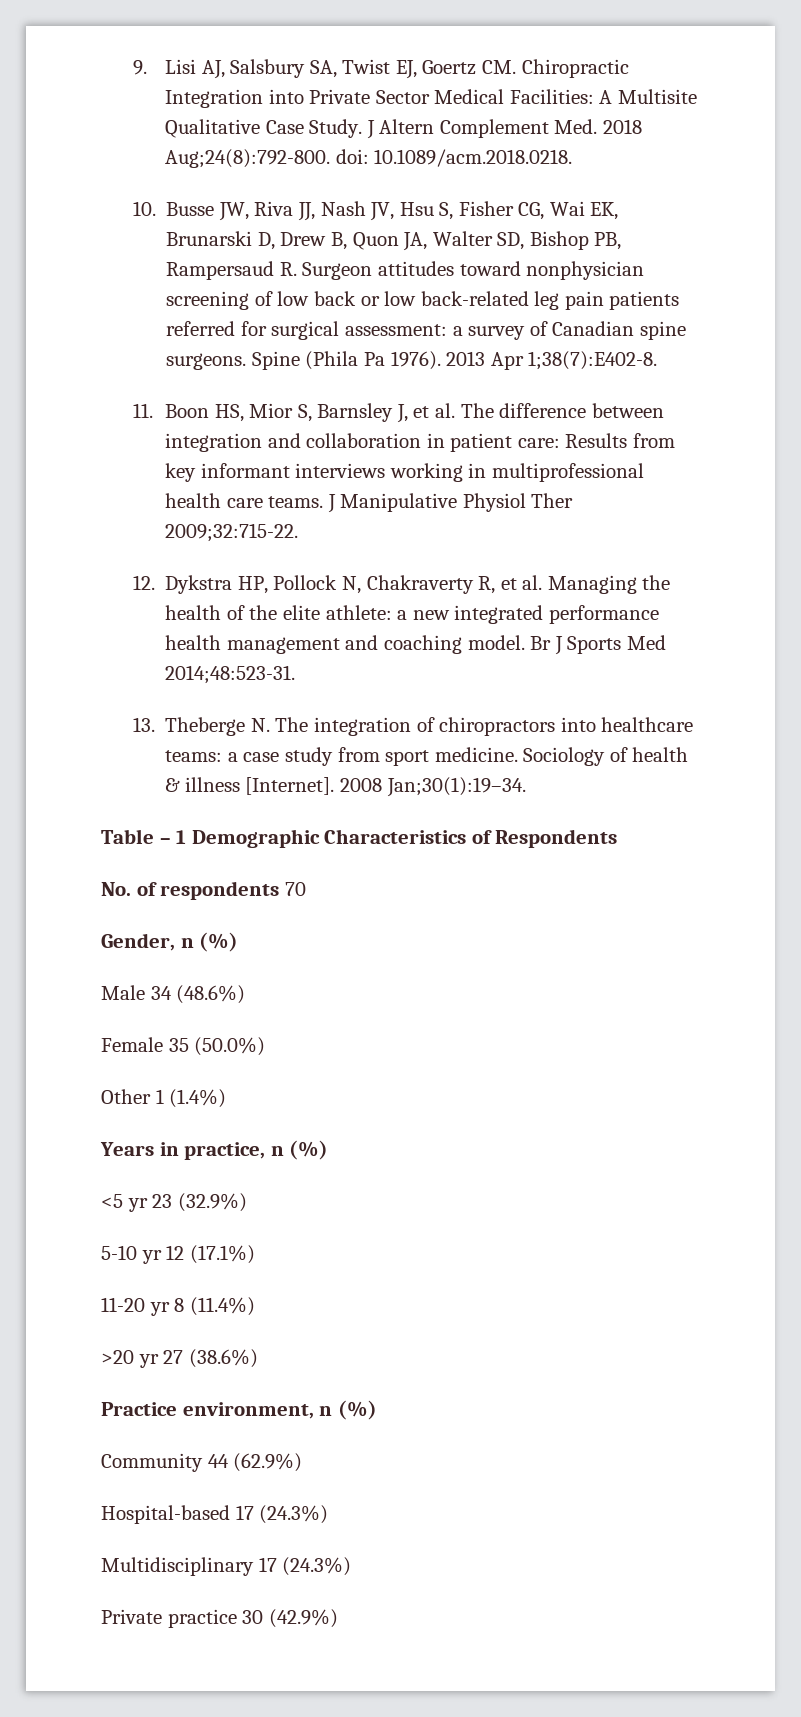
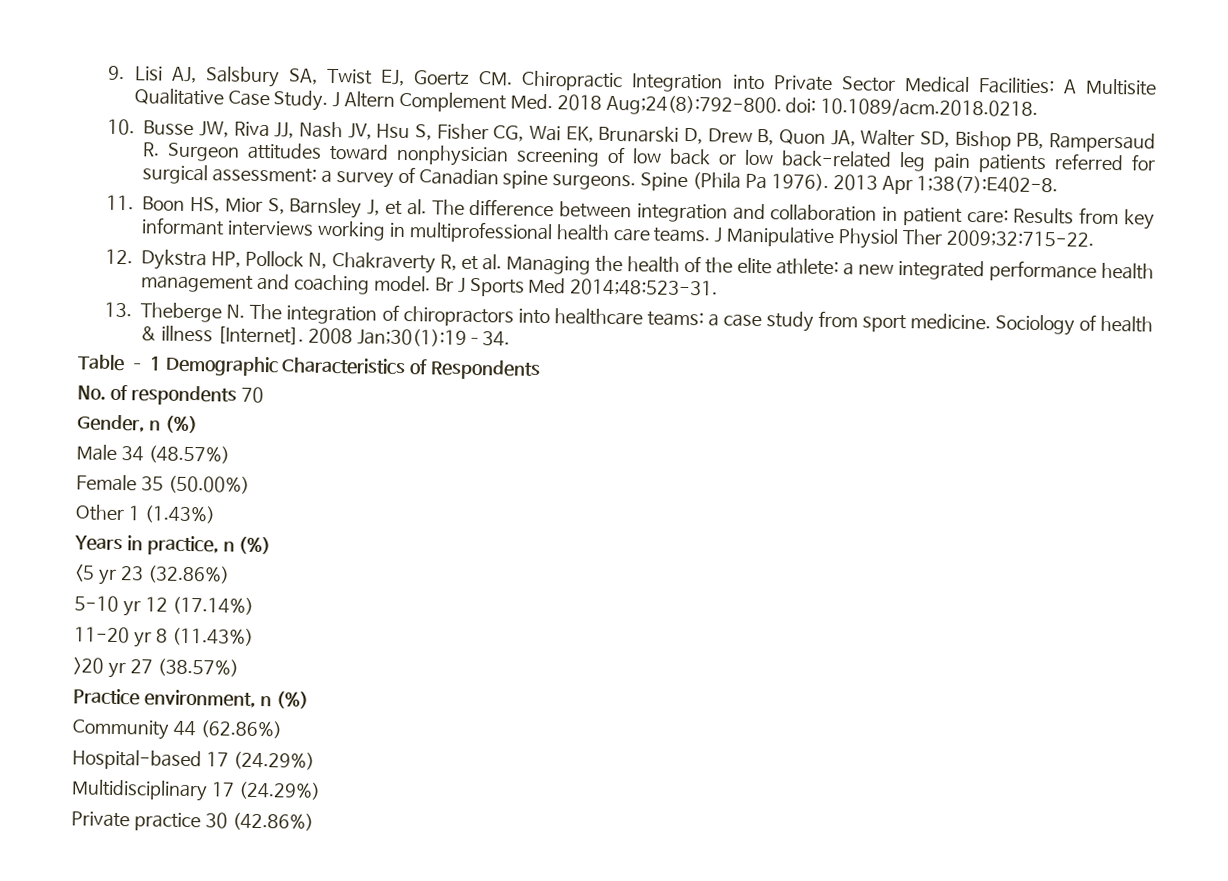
[176,985,246,1004] (48.6%) -> [147,445,230,464] (48.57%)
[194,1037,266,1056] (50.0%) -> [167,475,250,494] (50.00%)
[169,1089,227,1108] (1.4%) -> [143,505,216,524] (1.43%)
[177,1193,247,1212] (32.9%) -> [146,565,230,584] (32.86%)
[189,1245,255,1264] (17.1%) -> [171,596,254,615] (17.14%)
[189,1297,255,1316] (11.4%) -> [171,627,254,646] (11.43%)
[188,1349,258,1368] (38.6%) -> [156,658,239,677] (38.57%)
[233,1453,303,1472] (62.9%) -> [199,720,282,739] (62.86%)
[259,1505,329,1524] (24.3%) -> [232,751,315,770] (24.29%)
[282,1557,352,1576] (24.3%) -> [237,781,321,800] (24.29%)
[268,1609,338,1628] (42.9%) -> [231,812,314,831] (42.86%)

